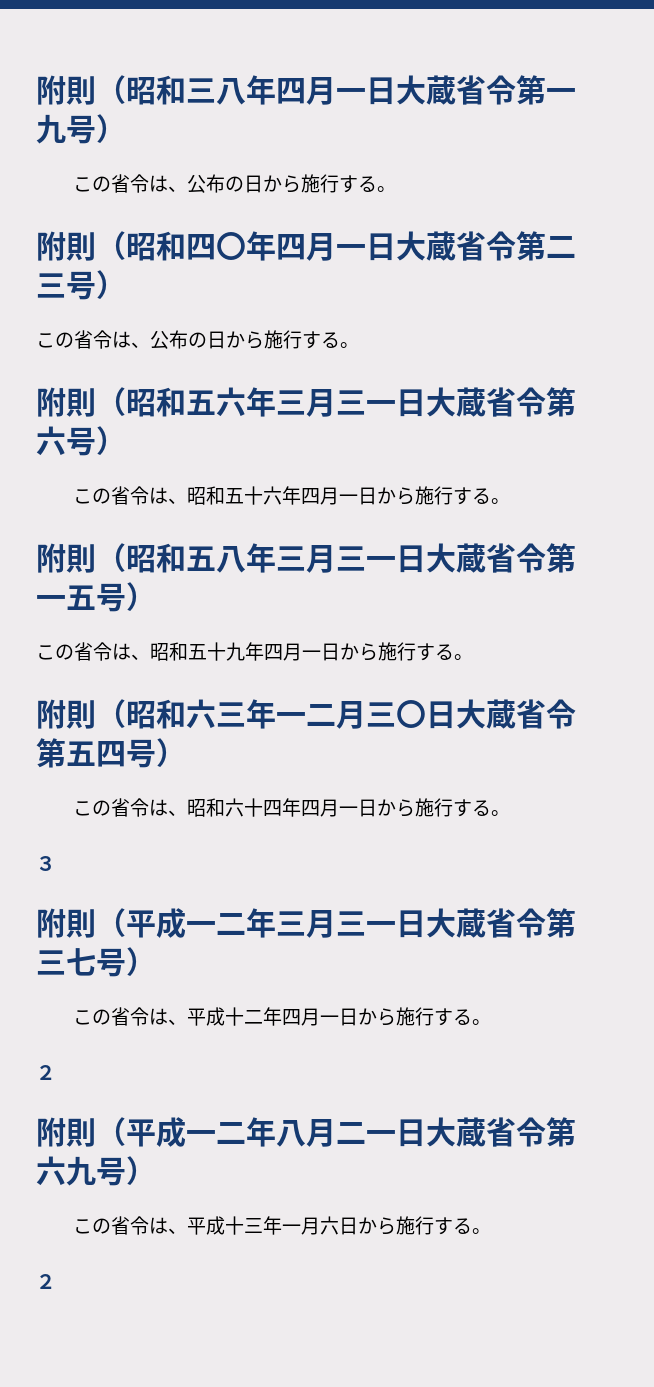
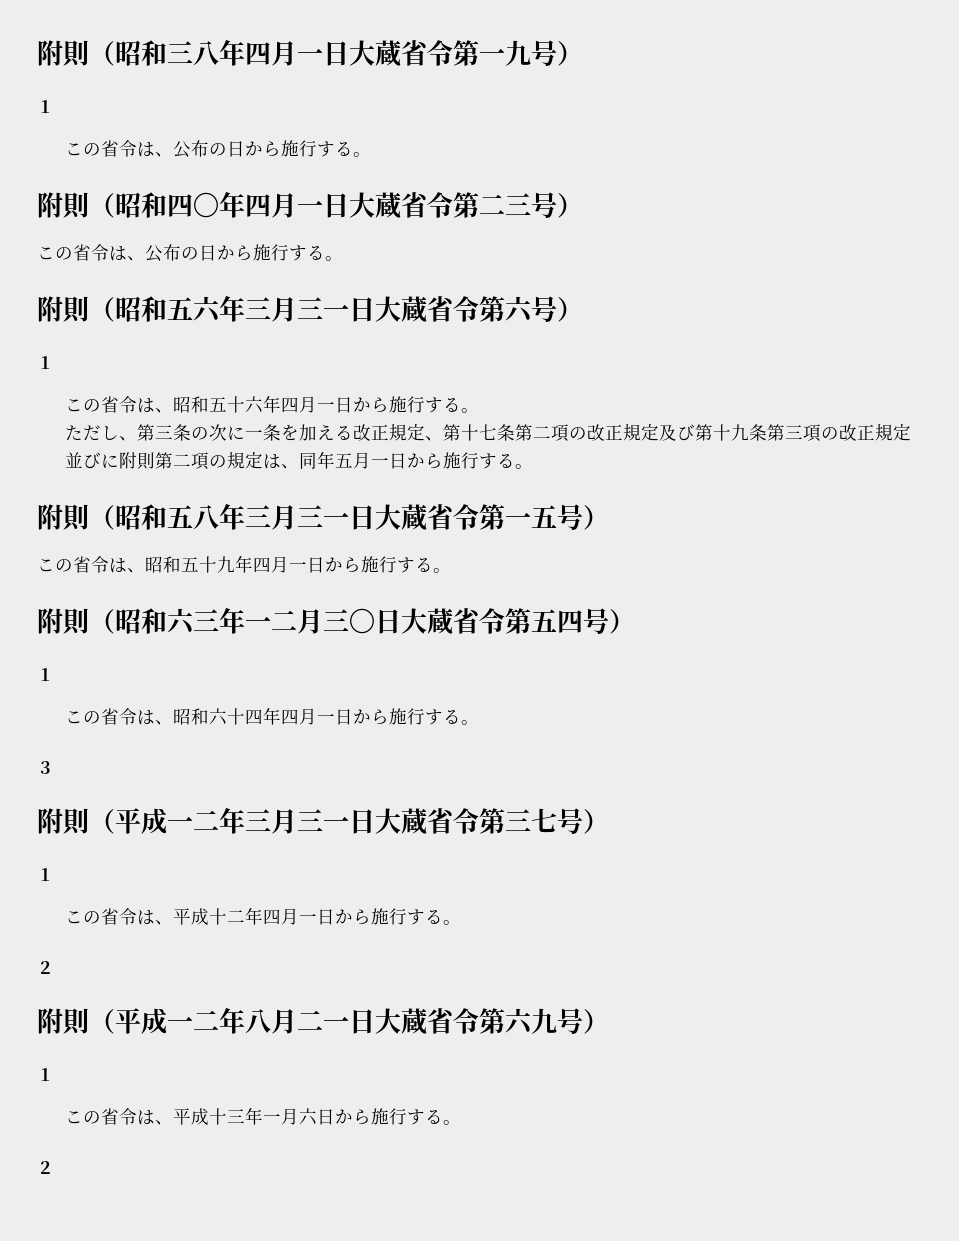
(126, 128) none -> [37,100,54,113] // １
(126, 440) none -> [37,356,54,369] // １
(510, 501) none -> [64,423,911,442] [64,451,533,470] // ただし、第三条の次に一条を加える改正規定、第十七条第二項の改正規定及び第十九条第三項の改正規定並びに附則第二項の規定は、同年五月一日から施行する。
(186, 752) none -> [37,668,54,681] // １
(156, 961) none -> [37,868,54,881] // １
(156, 1170) none -> [37,1068,54,1081] // １

